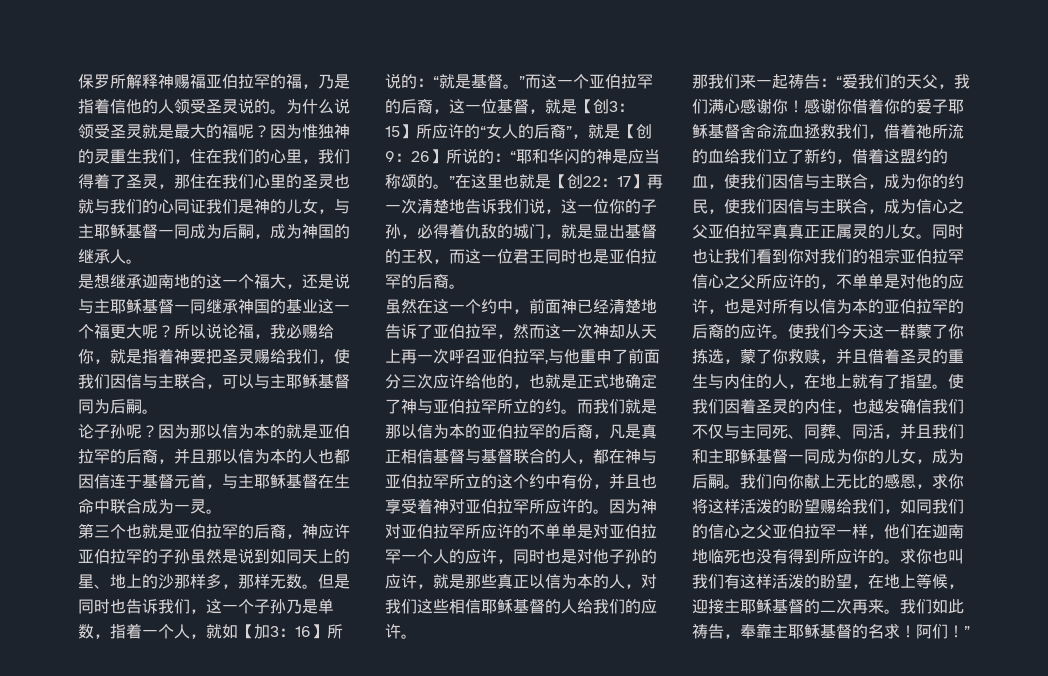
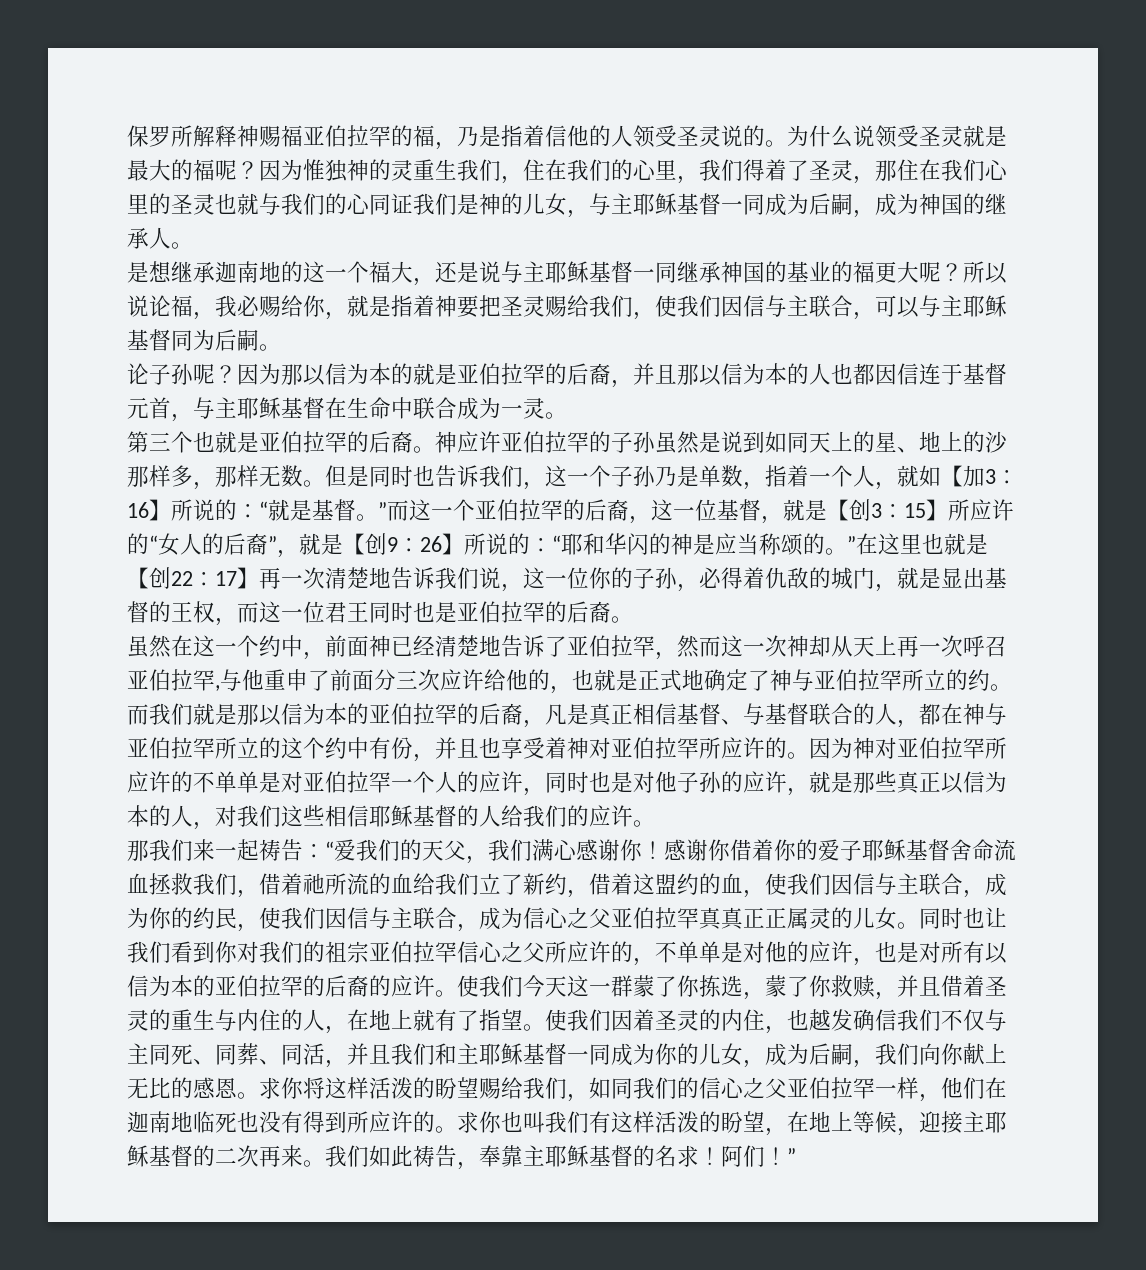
[318,299,350,314] [78,324,94,339] 这一个 -> [831,261,853,282] 的
[286,534,302,539] ， -> [413,446,435,453] 。
(465, 456) none -> [721,719,743,725] 、
[724,484,740,489] 。 -> [853,1060,875,1068] ，
[916,484,932,489] ， -> [237,1092,259,1099] 。

